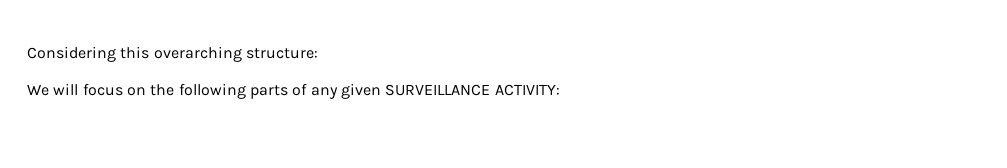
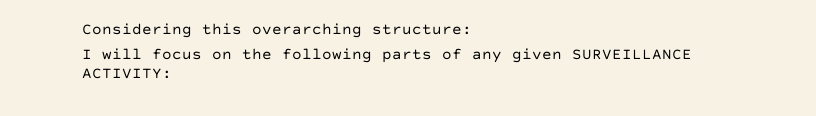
[27,84,49,96] We -> [82,49,92,59] I

